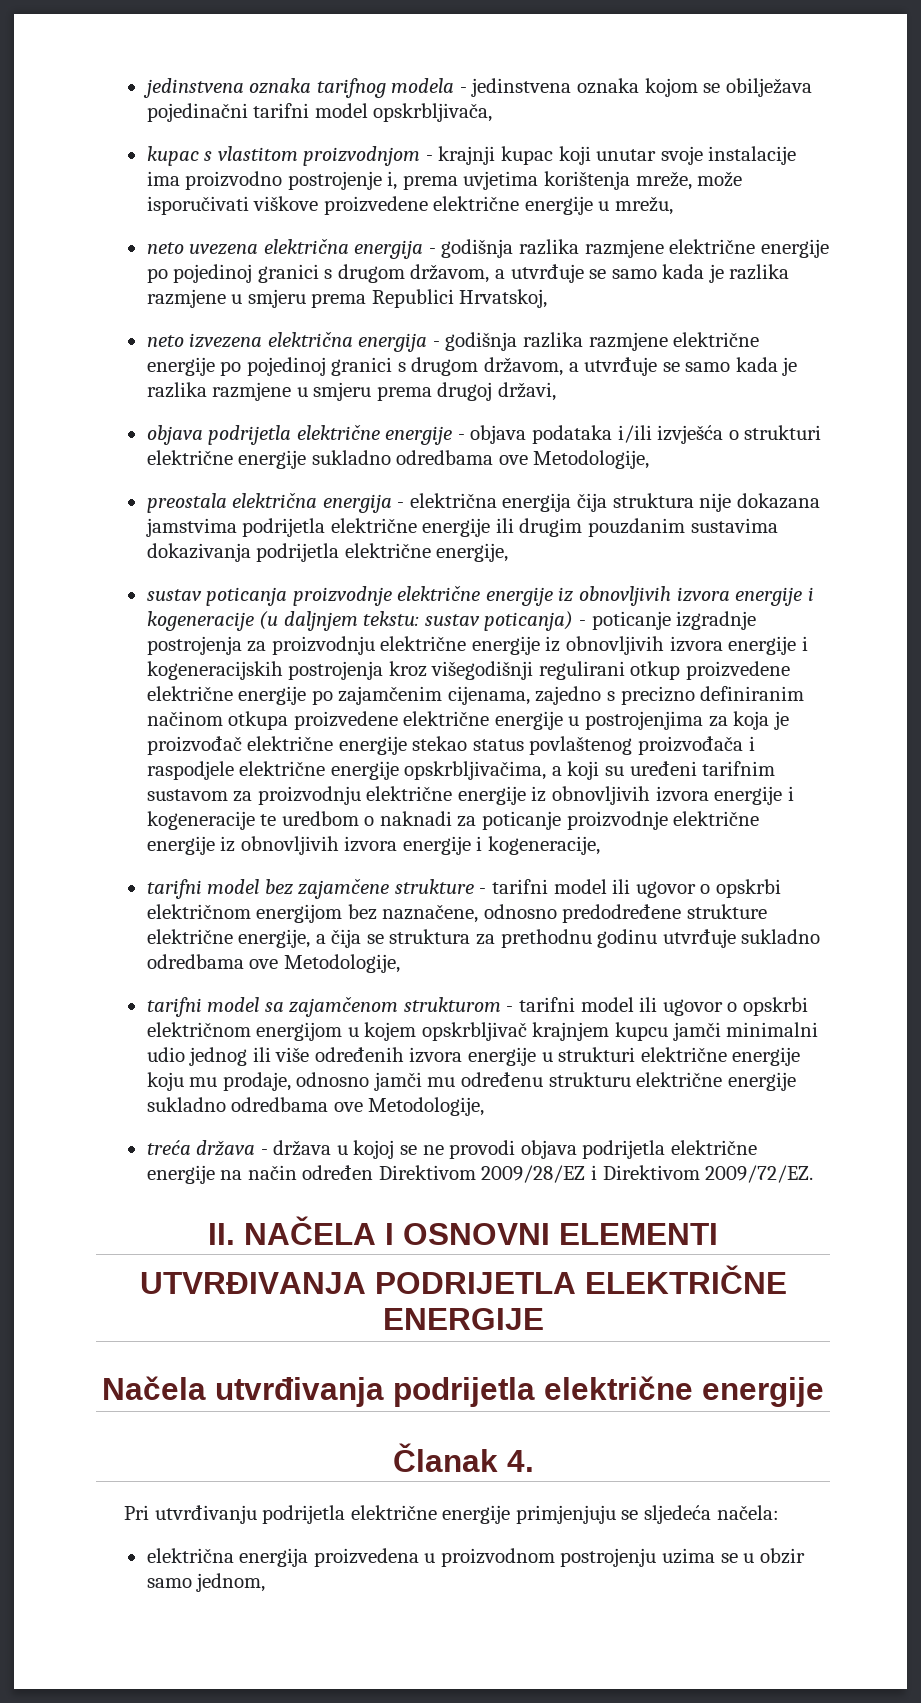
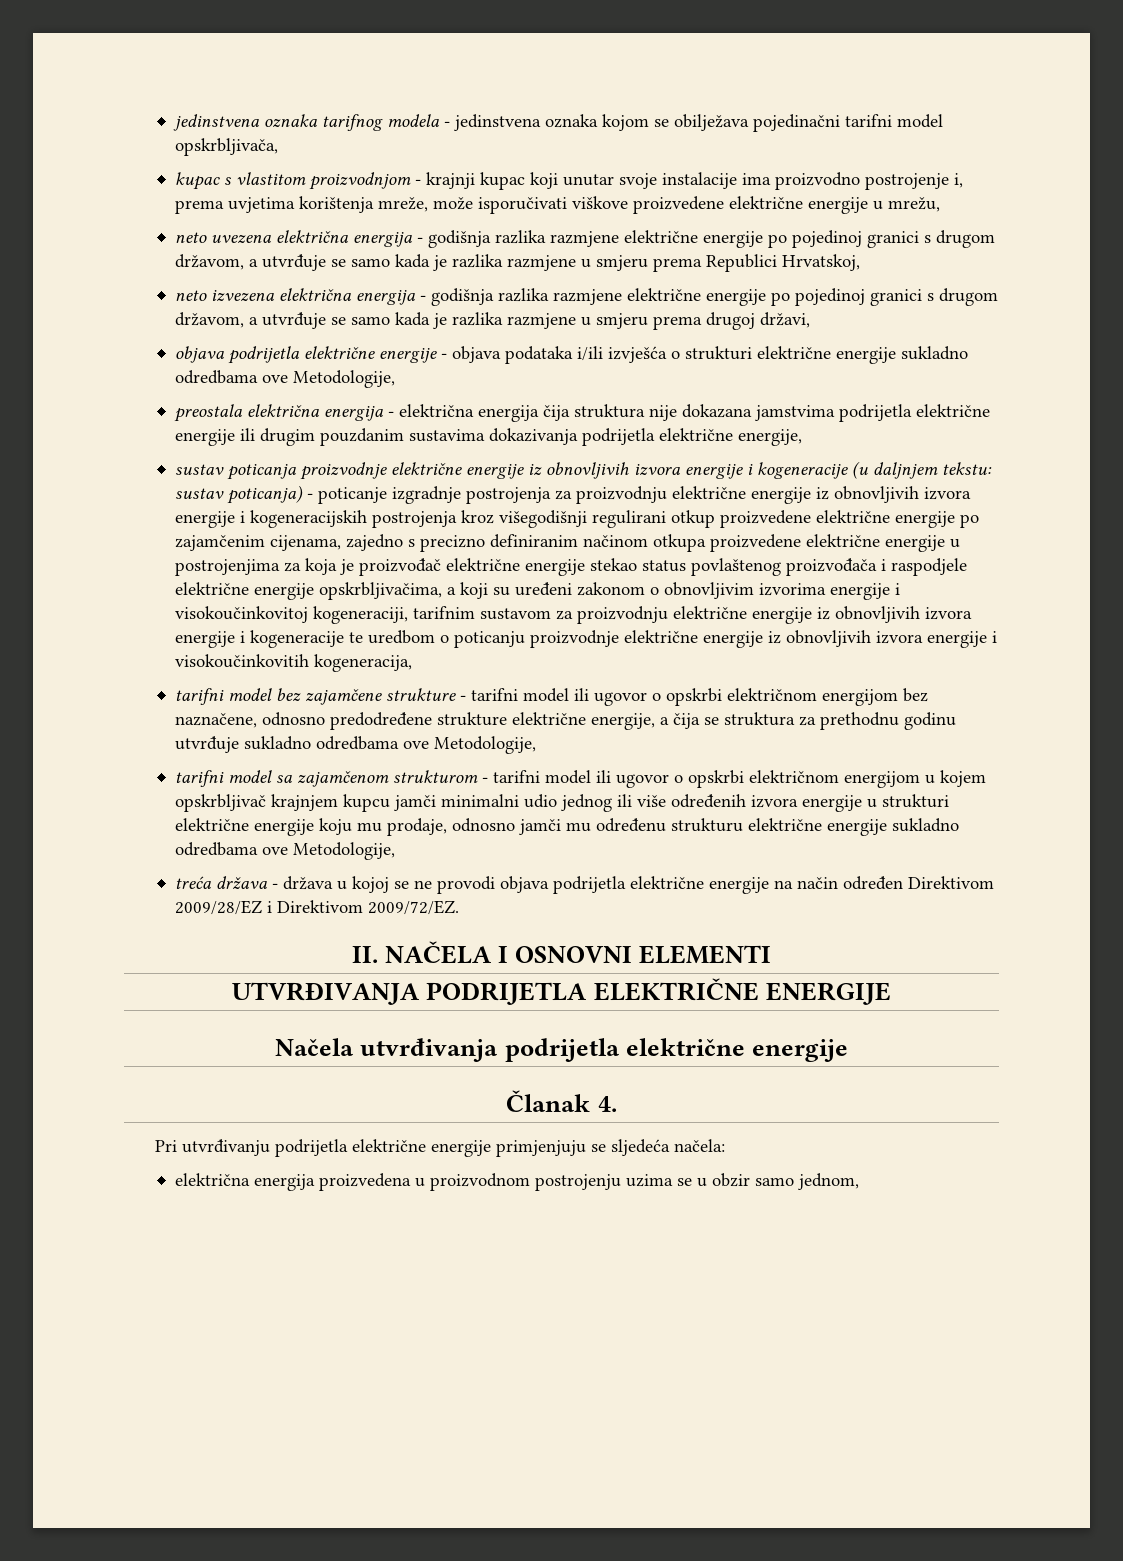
(697, 768) none -> [577,582,901,600] [175,606,409,624] zakonom o obnovljivim izvorima energije i visokoučinkovitoj kogeneraciji,
[379,811,760,830] [146,836,600,855] naknadi za poticanje proizvodnje električne energije iz obnovljivih izvora energije i kogeneracije, -> [454,630,998,648] [175,654,413,672] poticanju proizvodnje električne energije iz obnovljivih izvora energije i visokoučinkovitih kogeneracija,

